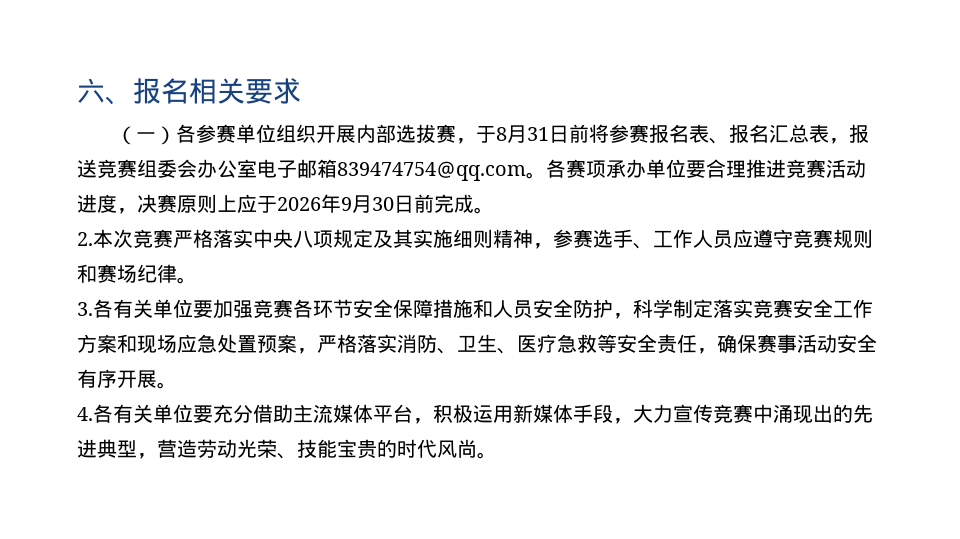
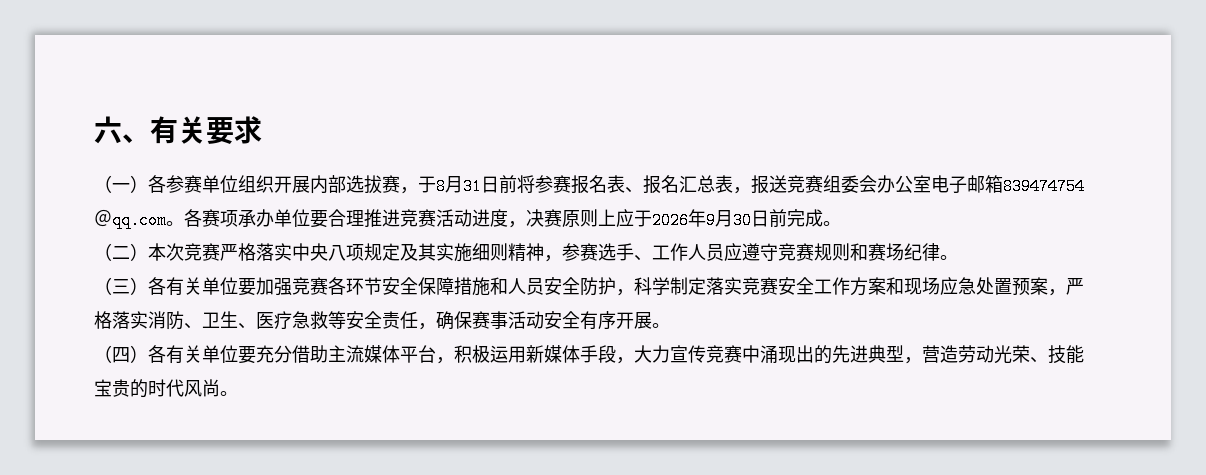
[133,78,217,104] 报名相 -> [150,116,178,144] 有
[77,232,93,246] 2. -> [94,243,148,261] （二）
[77,302,93,316] 3. -> [94,277,148,295] （三）
[77,407,93,421] 4. -> [94,345,148,363] （四）

